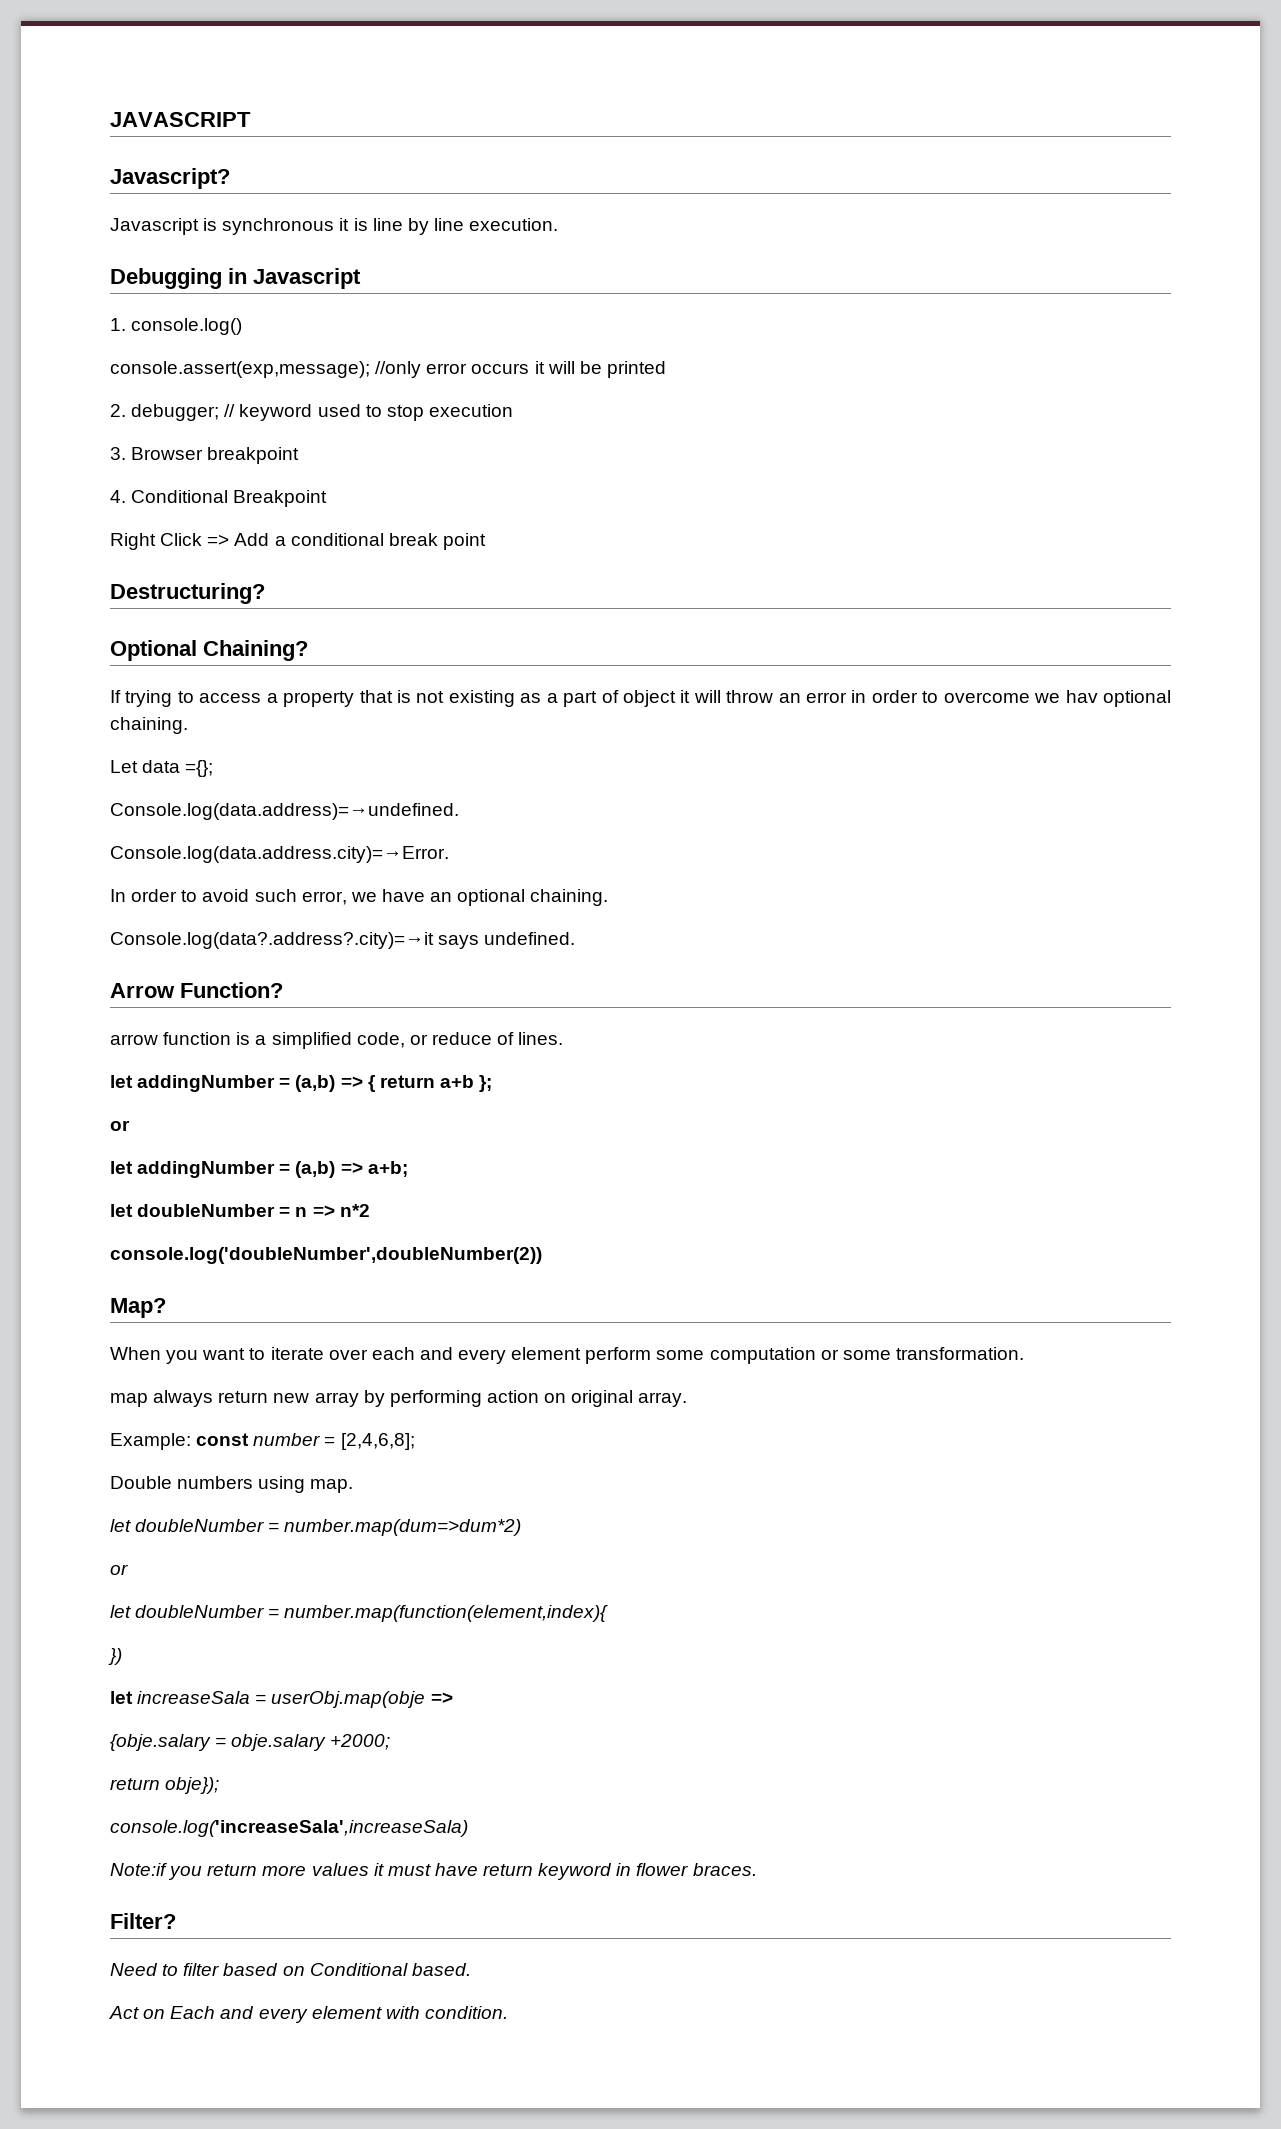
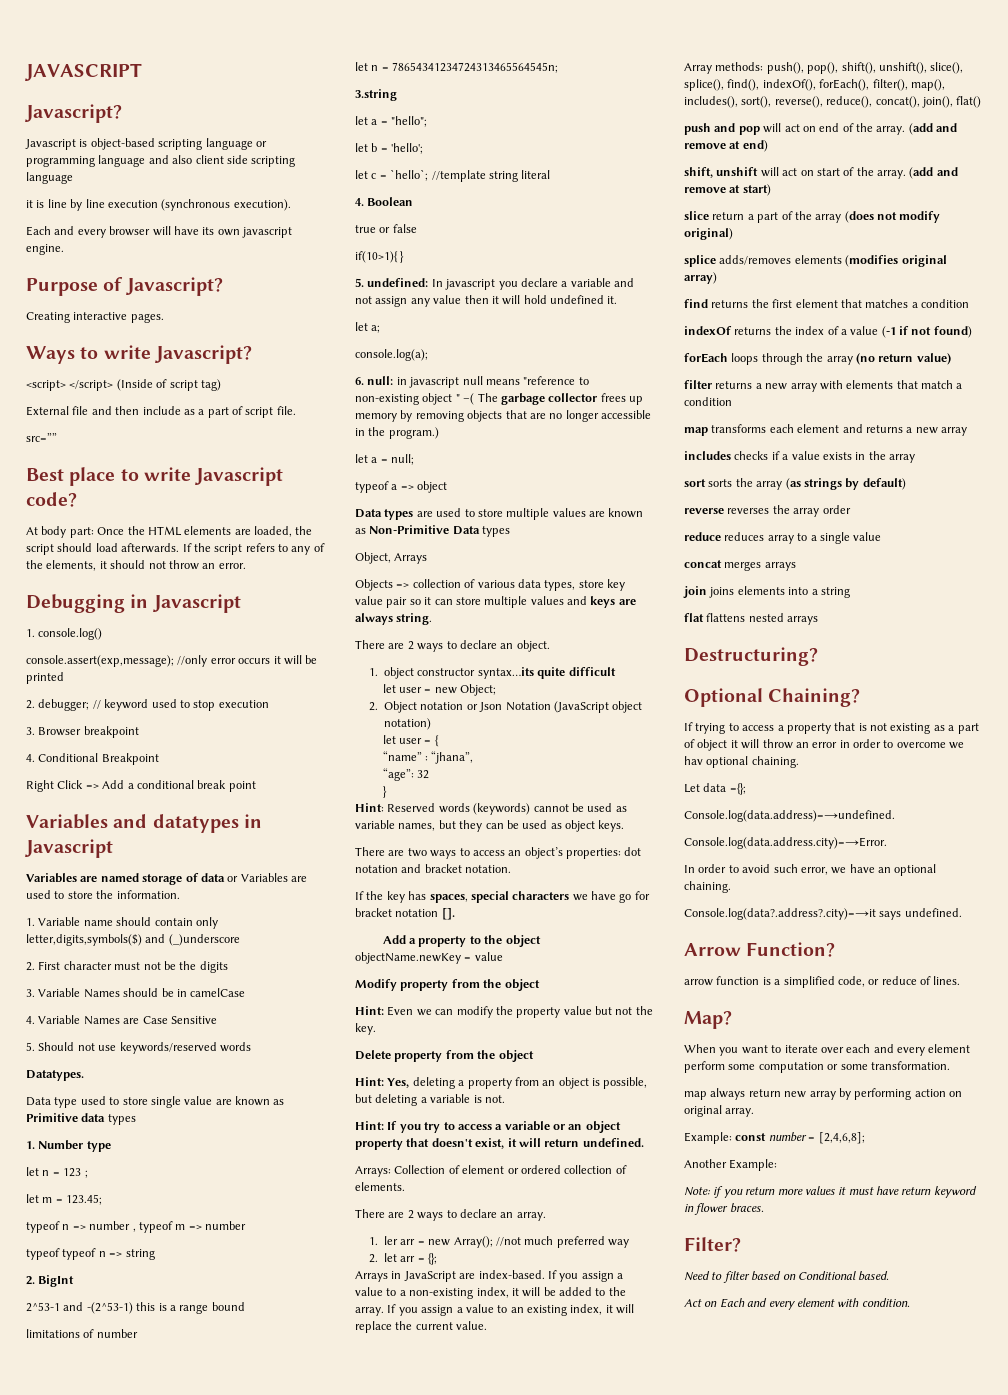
[222,218,335,235] synchronous -> [90,138,267,150] [26,155,296,167] [26,172,73,184] object-based scripting language or programming language and also client side scripting language //
[469,218,559,231] execution. -> [107,199,291,211] [26,226,292,238] [26,244,64,255] [26,277,223,296] [26,312,164,323] [26,345,252,364] [26,379,221,391] [26,406,296,418] [26,433,57,442] [26,467,284,486] [26,492,77,507] [26,526,313,538] [26,543,325,555] [26,560,246,571] execution (synchronous execution). // Each and every browser will have its own javascript engine. // Purpose of Javascript? // Creating interactive pages. // Ways to write Javascript? // <script> </script> (Inside of script tag) // External file and then include as a part of script file. // src=”” // Best place to write Javascript code? // At body part: Once the HTML elements are loaded, the script should load afterwards. If the script refers to any of the elements, it should not throw an error.
(486, 541) none -> [26,814,262,833] [25,839,113,858] [26,873,307,885] [26,890,180,899] [26,917,218,929] [26,934,240,946] [26,961,228,973] [26,988,246,998] [26,1015,217,1025] [26,1042,251,1054] [26,1070,84,1081] [26,1096,285,1108] [26,1113,136,1125] [26,1140,111,1152] [26,1167,88,1178] [26,1194,103,1205] [26,1221,246,1233] [26,1248,155,1260] [26,1275,75,1287] [26,1302,245,1314] [26,1329,138,1338] [355,62,559,73] [355,89,397,101] [355,116,428,127] [355,143,424,154] [355,169,551,182] [355,197,414,206] [355,224,417,233] [355,251,405,263] [355,278,634,290] [355,295,618,307] [355,322,381,333] [355,349,428,361] [355,376,589,388] [355,393,643,405] [355,410,651,422] [355,427,439,439] [355,454,415,465] [355,481,448,493] [355,508,644,520] [355,525,511,537] [355,552,428,564] [355,579,625,591] [355,596,636,608] [355,613,433,625] [355,640,550,652] [368,667,616,679] [382,684,497,696] [368,701,643,713] [384,718,432,730] [382,735,439,747] [382,751,474,764] [382,768,430,781] [382,786,387,798] [355,803,627,815] [355,820,625,832] [355,847,642,859] [355,864,512,873] [355,891,650,903] [355,908,455,920] [382,935,541,947] [355,952,503,964] [355,979,540,991] [355,1006,653,1018] [355,1023,376,1035] [355,1050,534,1062] [355,1077,648,1089] [355,1094,505,1106] [355,1121,621,1133] [355,1138,644,1150] [355,1165,627,1177] [355,1182,405,1191] [355,1209,546,1221] [368,1236,630,1248] [368,1253,438,1265] [355,1270,623,1282] [355,1287,626,1299] [355,1304,635,1316] [355,1321,488,1333] [684,62,964,74] [684,79,945,91] [684,96,982,108] [684,123,958,135] [684,140,768,152] [684,167,958,179] [684,184,771,196] [684,211,941,223] [684,228,733,240] [684,255,947,267] [684,272,717,284] [684,299,969,308] [684,326,972,338] [684,353,951,365] [684,380,963,392] [684,397,732,406] [684,424,967,436] [684,451,915,463] [684,478,906,490] [684,505,851,517] [684,532,882,544] [684,560,796,571] [683,586,850,598] [684,613,819,625] // Variables and datatypes in Javascript // Variables are named storage of data or Variables are used to store the information. // 1. Variable name should contain only letter,digits,symbols($) and (_)underscore // 2. First character must not be the digits // 3. Variable Names should be in camelCase // 4. Variable Names are Case Sensitive // 5. Should not use keywords/reserved words // Datatypes. // Data type used to store single value are known as Primitive data types // 1. Number type // let n = 123 ; // let m = 123.45; // typeof n => number , typeof m => number // typeof typeof n => string // 2. BigInt // 2^53-1 and -(2^53-1) this is a range bound // limitations of number // let n = 78654341234724313465564545n; // 3.string // let a = "hello"; // let b = 'hello'; // let c = `hello`; //template string literal // 4. Boolean // true or false // if(10>1){ } // 5. undefined: In javascript you declare a variable and not assign any value then it will hold undefined it. // let a; // console.log(a); // 6. null: in javascript null means "reference to non-existing object " –( The garbage collector frees up memory by removing objects that are no longer accessible in the program.) // let a = null; // typeof a => object // Data types are used to store multiple values are known as Non-Primitive Data types // Object, Arrays // Objects => collection of various data types, store key value pair so it can store multiple values and keys are always string. // There are 2 ways to declare an object. // 1. object constructor syntax…its quite difficult // let user = new Object; // 2. Object notation or Json Notation (JavaScript object notation) // let user = { // “name” : “jhana”, // “age”: 32 // } // Hint: Reserved words (keywords) cannot be used as variable names, but they can be used as object keys. // There are two ways to access an object’s properties: dot notation and bracket notation. // If the key has spaces, special characters we have go for bracket notation []. // Add a property to the object // objectName.newKey = value // Modify property from the object // Hint: Even we can modify the property value but not the key. // Delete property from the object // Hint: Yes, deleting a property from an object is possible, but deleting a variable is not. // Hint: If you try to access a variable or an object property that doesn't exist, it will return undefined. // Arrays: Collection of element or ordered collection of elements. // There are 2 ways to declare an array. // 1. ler arr = new Array(); //not much preferred way // 2. let arr = {}; // Arrays in JavaScript are index-based. If you assign a value to a non-existing index, it will be added to the array. If you assign a value to an existing index, it will replace the current value. // Array methods: push(), pop(), shift(), unshift(), slice(), splice(), find(), indexOf(), forEach(), filter(), map(), includes(), sort(), reverse(), reduce(), concat(), join(), flat() // push and pop will act on end of the array. (add and remove at end) // shift, unshift will act on start of the array. (add and remove at start) // slice return a part of the array (does not modify original) // splice adds/removes elements (modifies original array) // find returns the first element that matches a condition // indexOf returns the index of a value (-1 if not found) // forEach loops through the array (no return value) // filter returns a new array with elements that match a condition // map transforms each element and returns a new array // includes checks if a value exists in the array // sort sorts the array (as strings by default) // reverse reverses the array order // reduce reduces array to a single value // concat merges arrays // join joins elements into a string // flat flattens nested arrays
[110,1075,493,1092] [110,1120,130,1131] [110,1161,408,1178] [110,1204,370,1217] [110,1247,542,1264] // let addingNumber = (a,b) => { return a+b }; // or // let addingNumber = (a,b) => a+b; // let doubleNumber = n => n*2 // console.log('doubleNumber',doubleNumber(2)) -> (961, 980) none
[110,1476,354,1493] [110,1519,522,1536] [110,1564,128,1575] [110,1605,609,1622] [108,1648,122,1665] [110,1691,453,1708] [110,1734,391,1751] [110,1777,220,1794] [110,1820,468,1837] [110,1863,167,1876] Double numbers using map. // let doubleNumber = number.map(dum=>dum*2) // or // let doubleNumber = number.map(function(element,index){ // }) // let increaseSala = userObj.map(obje => // {obje.salary = obje.salary +2000; // return obje}); // console.log('increaseSala',increaseSala) // Note:if -> [684,1159,778,1171] [684,1186,724,1198] Another Example: // Note: if

